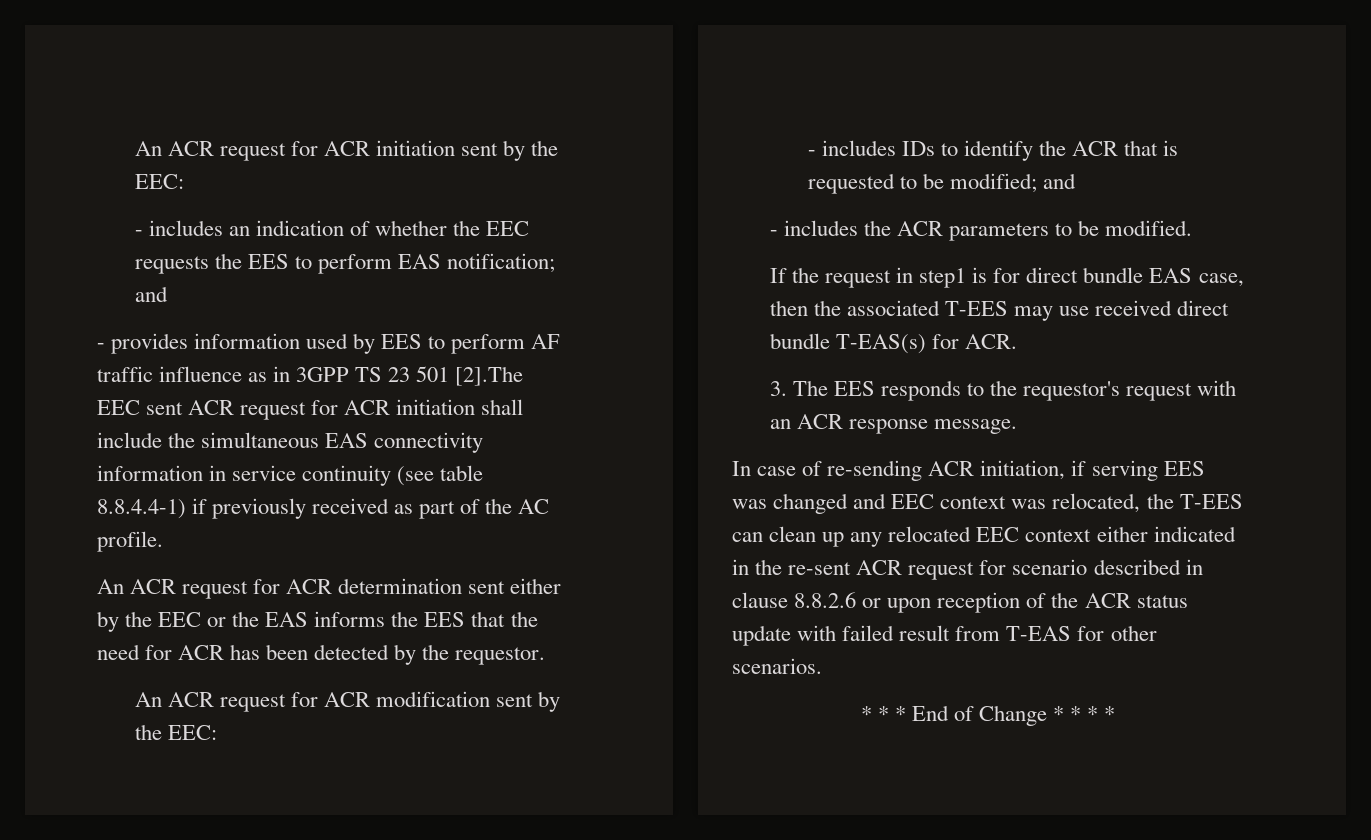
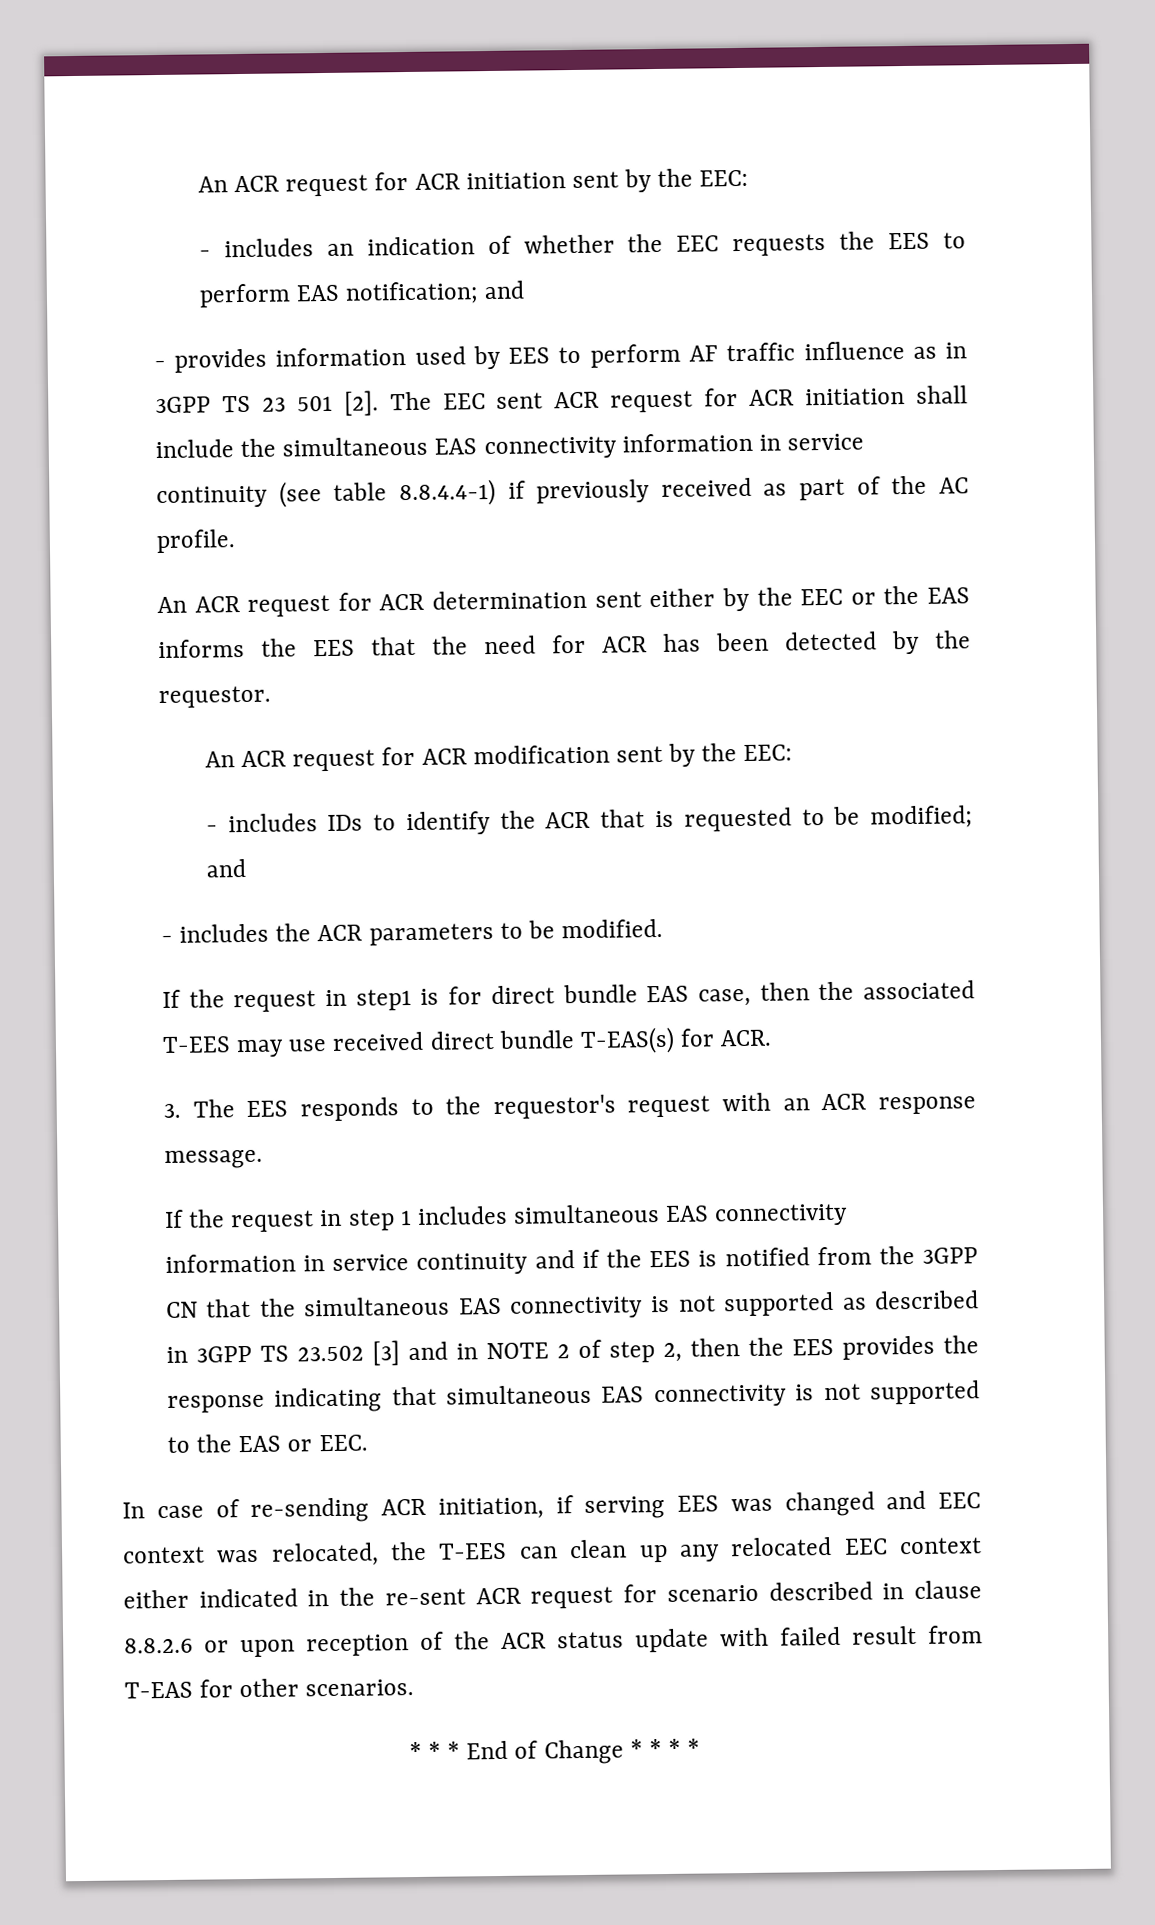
[455,366,524,386] [2].The -> [343,390,432,416] [2]. The
(1017, 426) none -> [163,1203,849,1233] [164,1245,978,1275] [165,1290,980,1319] [165,1335,980,1366] [166,1380,980,1413] [166,1434,368,1453] // If the request in step 1 includes simultaneous EAS connectivity information in service continuity and if the EES is notified from the 3GPP CN that the simultaneous EAS connectivity is not supported as described in 3GPP TS 23.502 [3] and in NOTE 2 of step 2, then the EES provides the response indicating that simultaneous EAS connectivity is not supported to the EAS or EEC.

